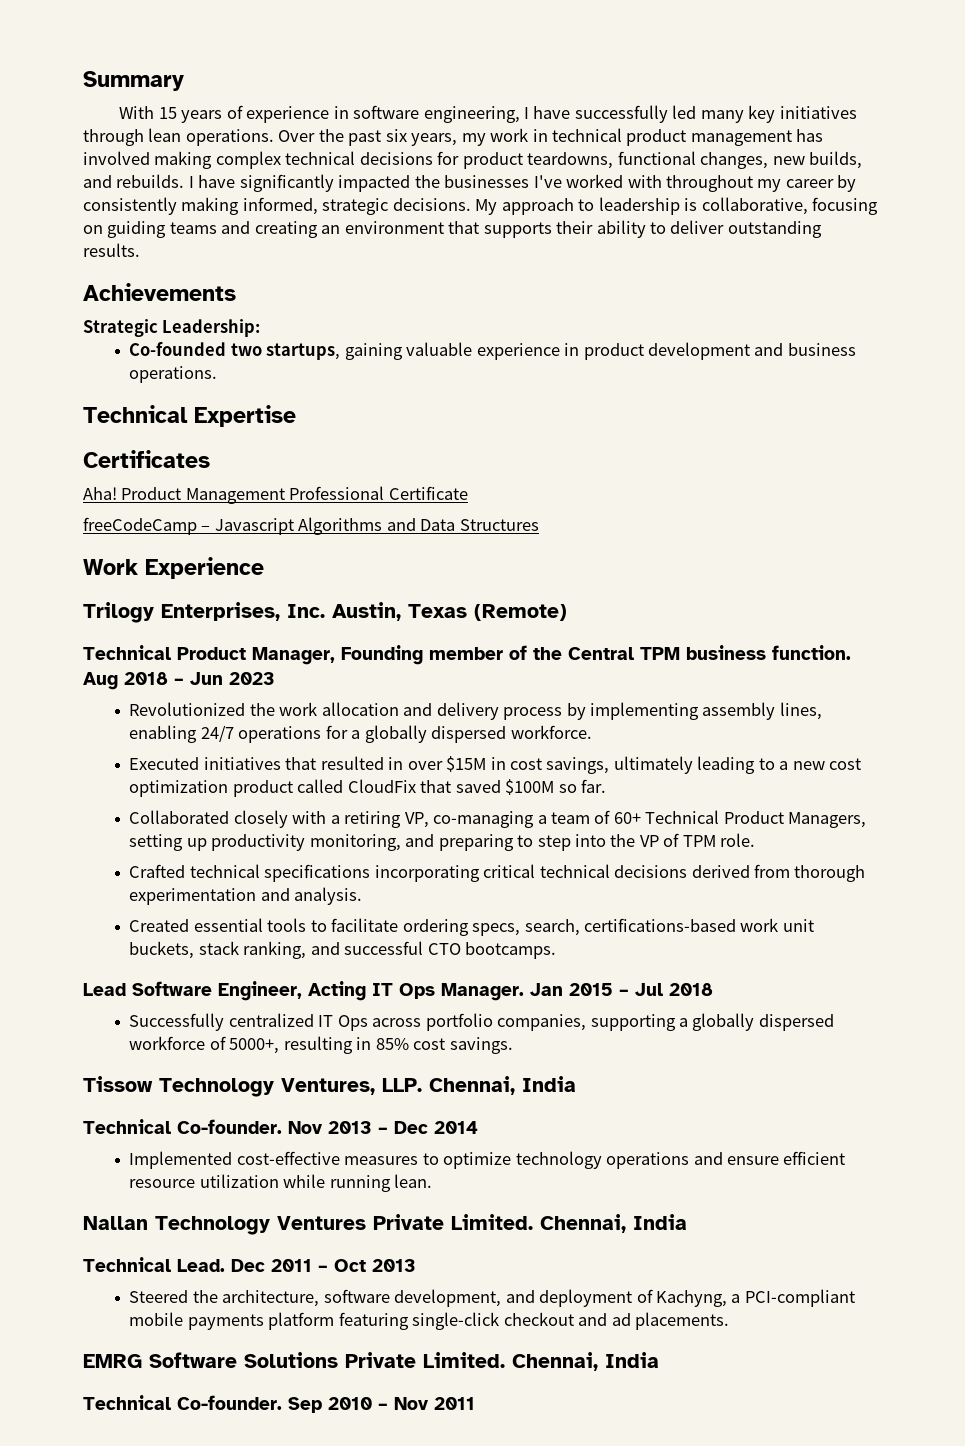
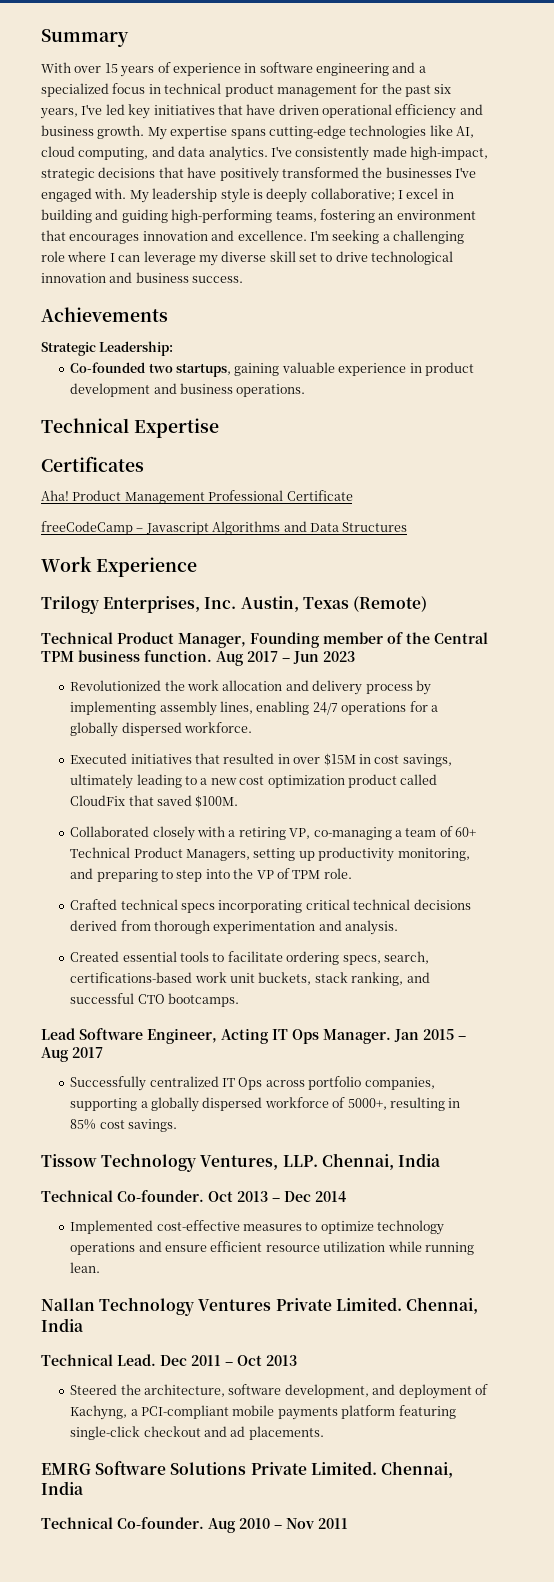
(155, 112) none -> [74,66,102,73] over
[423,105,857,123] [83,128,824,146] [83,151,863,169] [83,174,857,192] [83,197,879,215] [83,220,822,238] [83,243,140,257] engineering, I have successfully led many key initiatives through lean operations. Over the past six years, my work in technical product management has involved making complex technical decisions for product teardowns, functional changes, new builds, and rebuilds. I have significantly impacted the businesses I've worked with throughout my career by consistently making informed, strategic decisions. My approach to leadership is collaborative, focusing on guiding teams and creating an environment that supports their ability to deliver outstanding results. -> [316,62,426,76] [41,83,452,97] [40,104,483,119] [41,125,474,140] [41,146,488,161] [41,167,476,182] [41,188,454,203] [41,209,476,223] [41,230,464,244] [41,251,454,266] [41,272,244,283] engineering and a specialized focus in technical product management for the past six years, I've led key initiatives that have driven operational efficiency and business growth. My expertise spans cutting-edge technologies like AI, cloud computing, and data analytics. I've consistently made high-impact, strategic decisions that have positively transformed the businesses I've engaged with. My leadership style is deeply collaborative; I excel in building and guiding high-performing teams, fostering an environment that encourages innovation and excellence. I'm seeking a challenging role where I can leverage my diverse skill set to drive technological innovation and business success.
[124,672,168,685] 2018 -> [247,651,278,662] 2017
[505,779,606,795] $100M so far. -> [195,795,239,808] $100M.
[264,864,371,882] specifications -> [181,903,216,913] specs
[635,983,713,996] Jul 2018 -> [41,1047,103,1062] Aug 2017
[288,1121,322,1134] Nov -> [208,1191,233,1202] Oct
[288,1397,322,1413] Sep -> [208,1518,236,1533] Aug

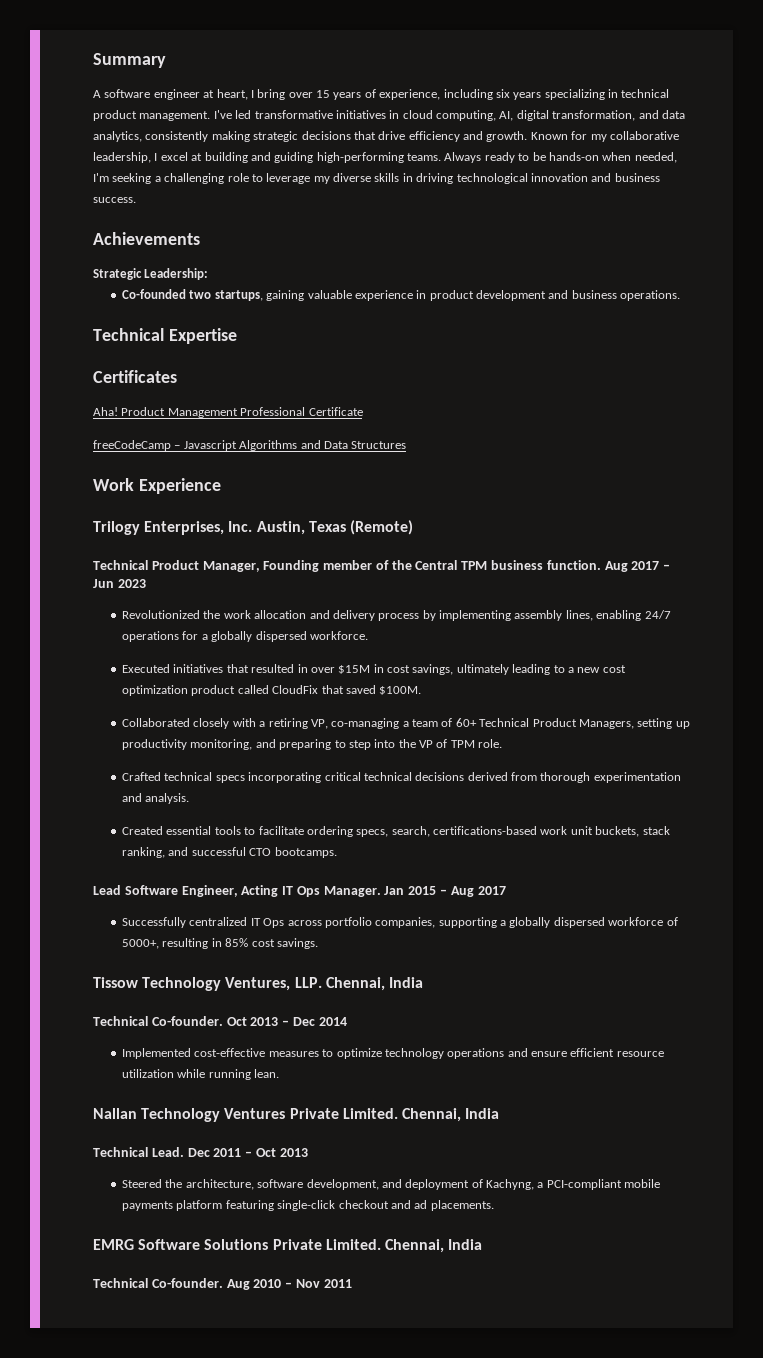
[41,62,426,77] [41,83,452,97] [40,104,483,119] [41,125,474,140] [41,146,488,161] [41,167,476,182] [41,188,395,203] With over 15 years of experience in software engineering and a specialized focus in technical product management for the past six years, I've led key initiatives that have driven operational efficiency and business growth. My expertise spans cutting-edge technologies like AI, cloud computing, and data analytics. I've consistently made high-impact, strategic decisions that have positively transformed the businesses I've engaged with. My leadership style is deeply collaborative; -> [93,89,670,100] [93,110,685,121] [93,131,679,142] [93,152,151,163] A software engineer at heart, I bring over 15 years of experience, including six years specializing in technical product management. I've led transformative initiatives in cloud computing, AI, digital transformation, and data analytics, consistently making strategic decisions that drive efficiency and growth. Known for my collaborative leadership,
[441,189,454,199] in -> [191,153,203,161] at
[275,209,476,223] [41,230,307,244] teams, fostering an environment that encourages innovation and excellence. -> [407,152,677,163] teams. Always ready to be hands-on when needed,
[67,251,368,266] where I can leverage my diverse skill set to drive -> [251,173,454,184] to leverage my diverse skills in driving

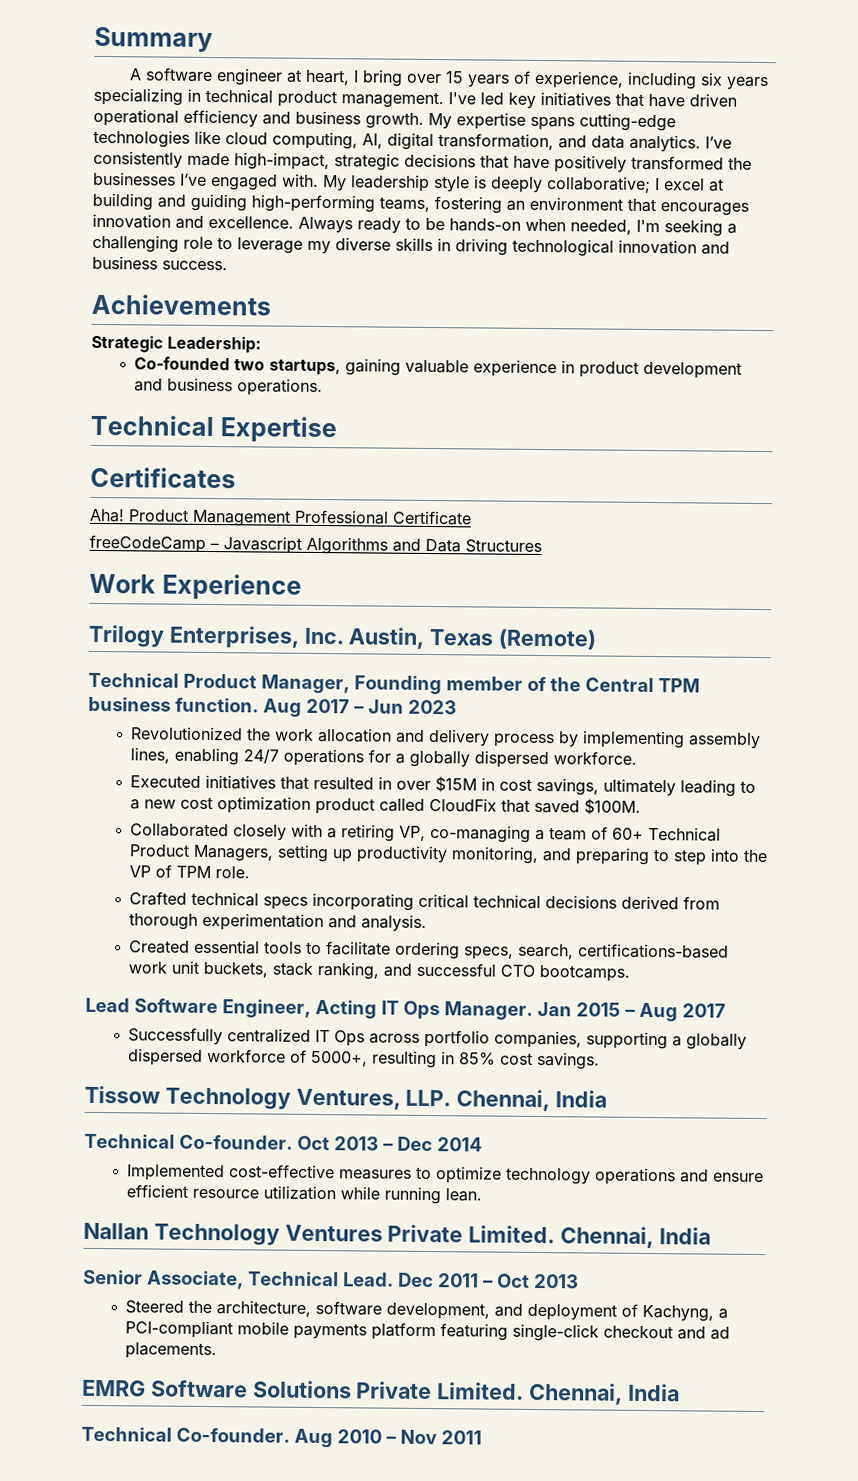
[254,110,400,119] transformative initiatives in -> [508,91,737,109] [93,108,676,132] [93,129,221,148] key initiatives that have driven operational efficiency and business growth. My expertise spans cutting-edge technologies like
[93,131,679,142] [93,152,151,163] analytics, consistently making strategic decisions that drive efficiency and growth. Known for my collaborative leadership, -> [629,134,732,153] [93,150,752,173] [93,171,651,194] analytics. I’ve consistently made high-impact, strategic decisions that have positively transformed the businesses I’ve engaged with. My leadership style is deeply collaborative;
[407,153,441,161] teams. -> [379,196,749,216] [92,213,294,229] teams, fostering an environment that encourages innovation and excellence.
(500, 1113) none -> [83,1269,244,1290] Senior Associate,

